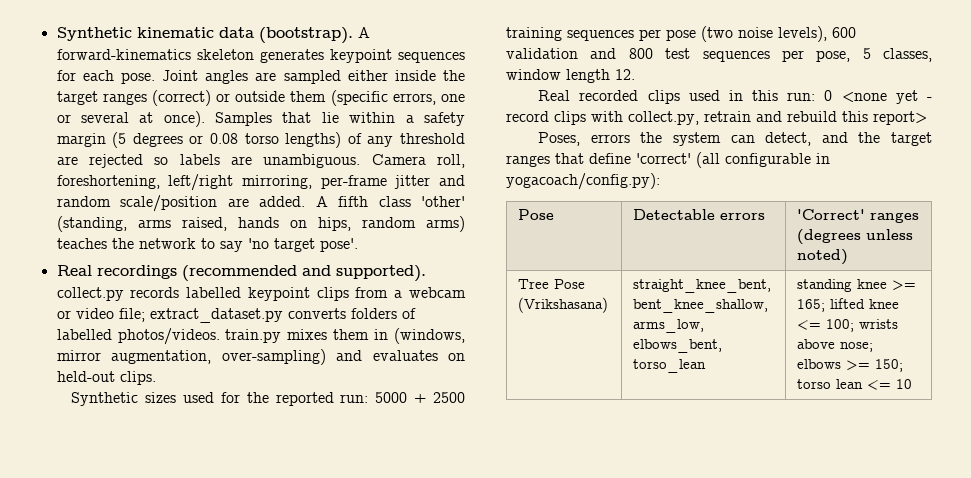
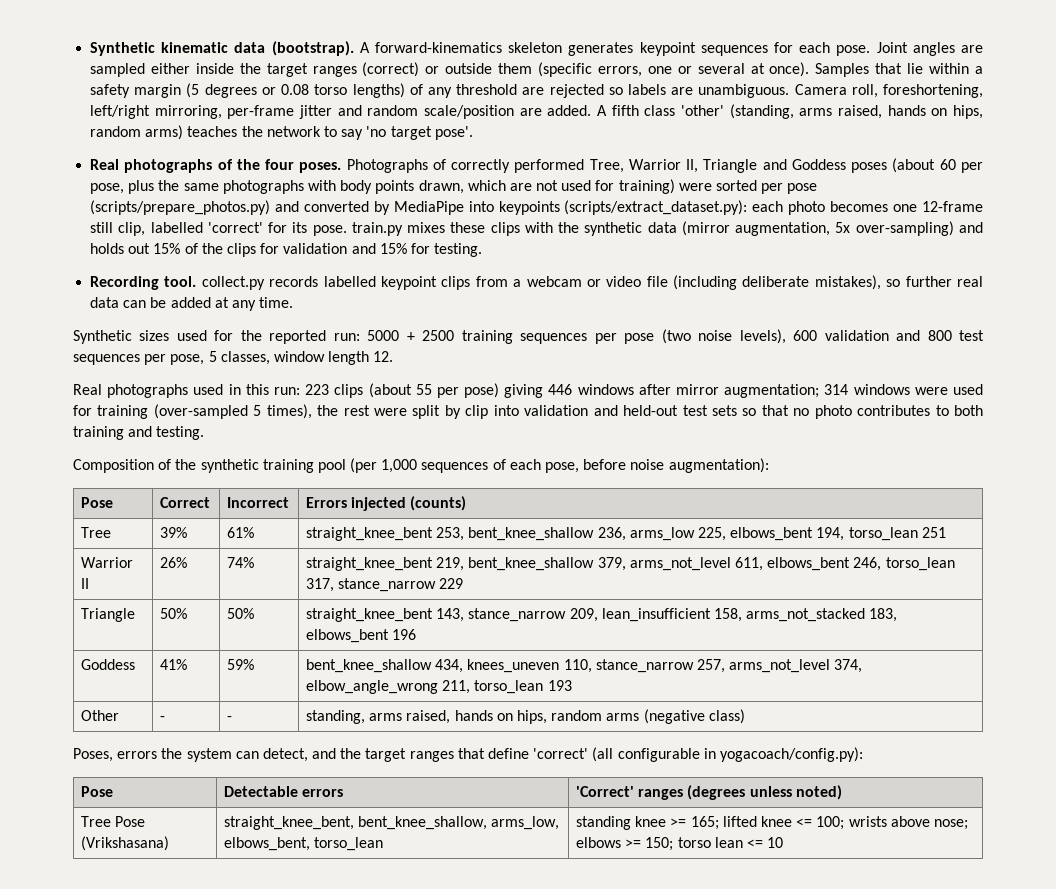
[96,265,426,282] recordings (recommended and supported). -> [124,158,983,173] [90,179,818,194] [90,200,984,215] [90,221,983,236] [90,243,483,257] [90,276,197,290] photographs of the four poses. Photographs of correctly performed Tree, Warrior II, Triangle and Goddess poses (about 60 per pose, plus the same photographs with body points drawn, which are not used for training) were sorted per pose (scripts/prepare_photos.py) and converted by MediaPipe into keypoints (scripts/extract_dataset.py): each photo becomes one 12-frame still clip, labelled 'correct' for its pose. train.py mixes these clips with the synthetic data (mirror augmentation, 5x over-sampling) and holds out 15% of the clips for validation and 15% for testing. // Recording tool.
[118,308,416,323] [56,328,465,345] [56,349,465,365] [56,371,156,385] file; extract_dataset.py converts folders of labelled photos/videos. train.py mixes them in (windows, mirror augmentation, over-sampling) and evaluates on held-out clips. -> [646,275,983,290] [90,297,294,311] file (including deliberate mistakes), so further real data can be added at any time.
[579,90,680,104] recorded clips -> [107,384,189,398] photographs
[824,90,932,104] [506,111,927,125] 0 <none yet - record clips with collect.py, retrain and rebuild this report> -> [305,383,983,398] [73,404,983,419] [73,426,205,440] [73,458,769,473] [81,497,114,508] [160,497,211,508] [227,497,290,508] [306,496,467,511] [81,527,112,538] [160,527,188,538] [227,527,255,538] [306,527,946,541] [81,557,134,568] [81,578,90,589] [160,557,188,568] [227,557,255,568] [306,557,955,571] [306,578,464,592] [81,608,136,622] [160,608,188,619] [227,608,255,619] [306,608,898,622] [306,629,417,643] [81,659,136,670] [160,659,188,670] [227,659,255,670] [306,659,863,673] [306,680,572,694] [81,710,120,721] [160,716,166,721] [227,716,233,721] [306,709,745,724] 223 clips (about 55 per pose) giving 446 windows after mirror augmentation; 314 windows were used for training (over-sampled 5 times), the rest were split by clip into validation and held-out test sets so that no photo contributes to both training and testing. // Composition of the synthetic training pool (per 1,000 sequences of each pose, before noise augmentation): // Pose | Correct | Incorrect | Errors injected (counts) // Tree | 39% | 61% | straight_knee_bent 253, bent_knee_shallow 236, arms_low 225, elbows_bent 194, torso_lean 251 // Warrior II | 26% | 74% | straight_knee_bent 219, bent_knee_shallow 379, arms_not_level 611, elbows_bent 246, torso_lean 317, stance_narrow 229 // Triangle | 50% | 50% | straight_knee_bent 143, stance_narrow 209, lean_insufficient 158, arms_not_stacked 183, elbows_bent 196 // Goddess | 41% | 59% | bent_knee_shallow 434, knees_uneven 110, stance_narrow 257, arms_not_level 374, elbow_angle_wrong 211, torso_lean 193 // Other | - | - | standing, arms raised, hands on hips, random arms (negative class)

